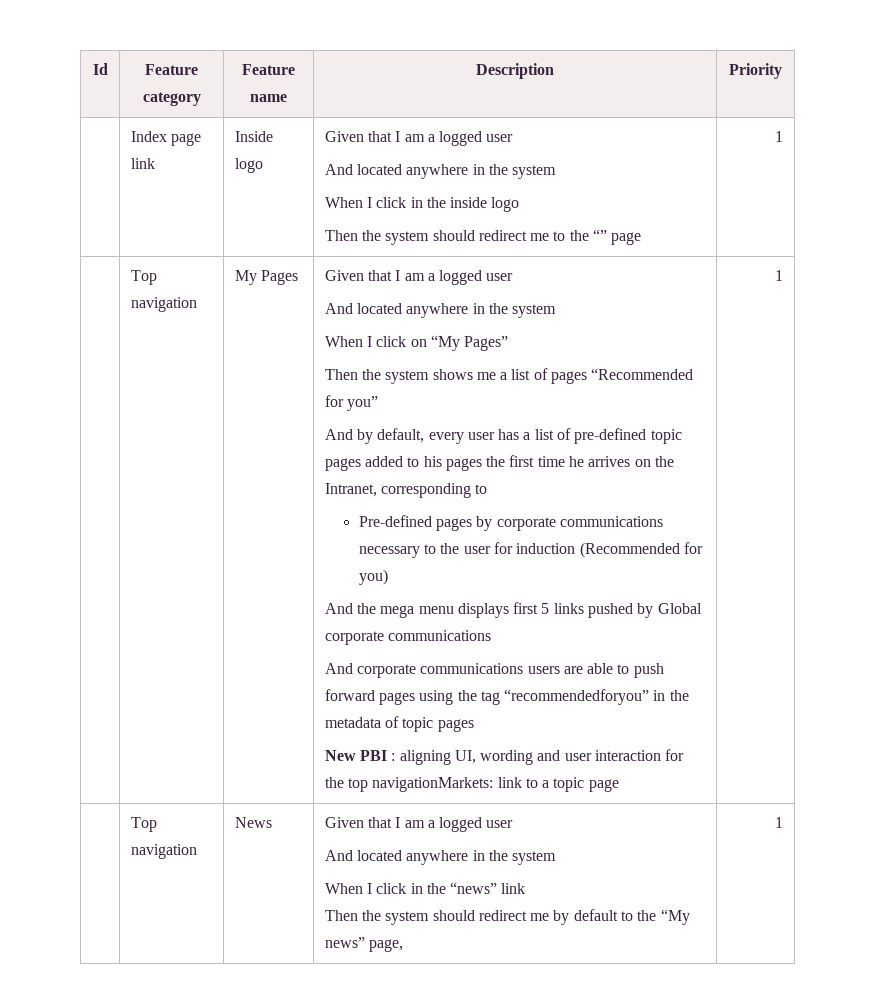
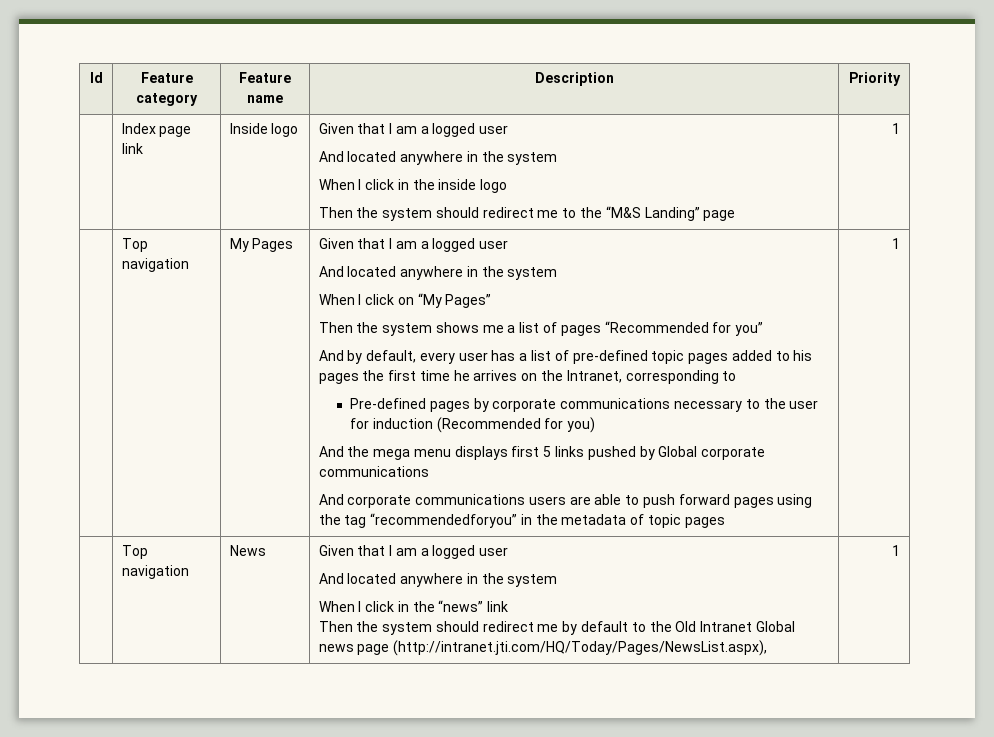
[593,229,608,241] “” -> [605,206,700,221] “M&S Landing”
[324,749,685,765] [324,777,619,792] // New PBI : aligning UI, wording and user interaction for the top navigationMarkets: link to a topic page -> (725, 522) none
[660,909,690,925] [324,937,403,952] “My news” page, -> [675,621,795,632] [318,640,768,656] Old Intranet Global news page (http://intranet.jti.com/HQ/Today/Pages/NewsList.aspx),

